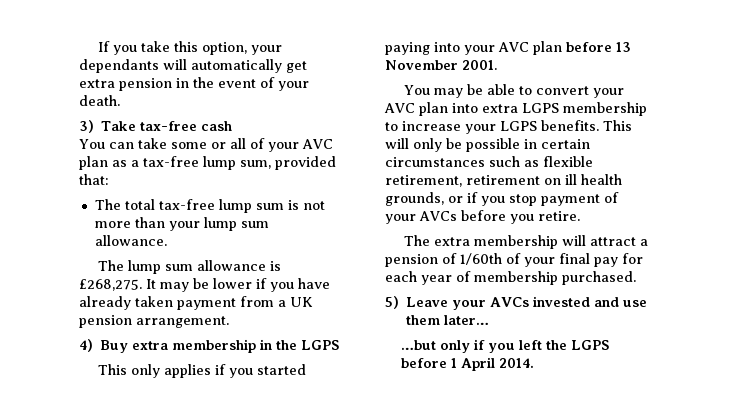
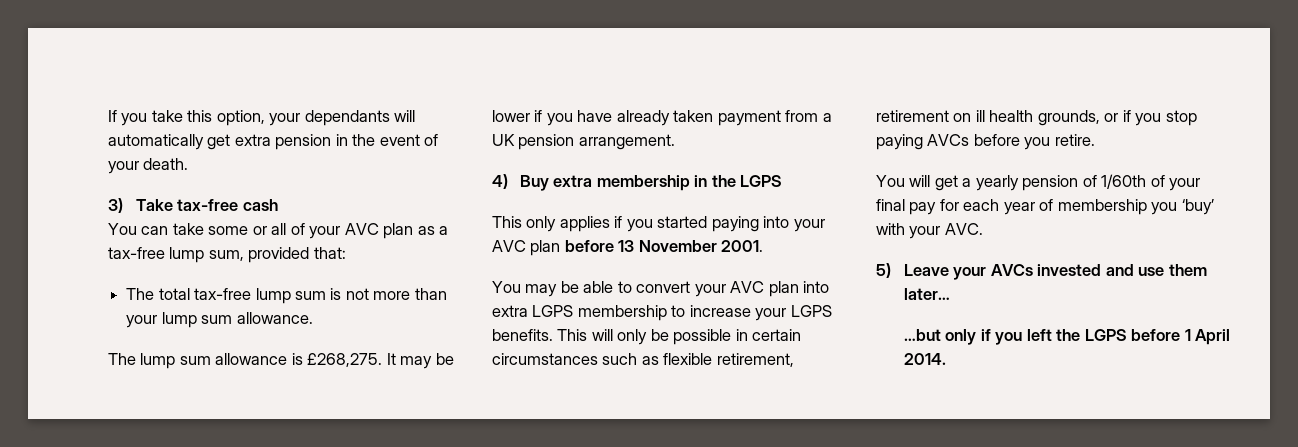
[541,192,619,206] [385,214,416,224] payment of your -> [876,134,923,150] paying
[404,235,649,249] The extra membership will attract a -> [876,175,1019,191] You will get a yearly
[562,271,636,285] purchased. -> [1151,199,1214,215] [876,223,983,239] you ‘buy’ with your AVC.

